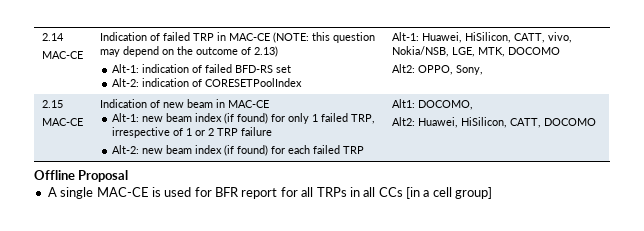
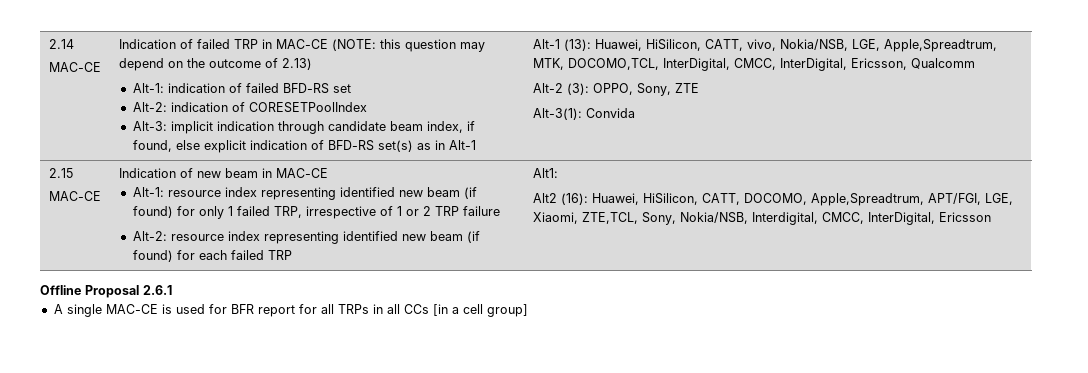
[392,32,420,41] | Alt-1: -> [132,121,475,134] [132,140,476,153] [532,39,591,51] // Alt-3: implicit indication through candidate beam index, if found, else explicit indication of BFD-RS set(s) as in Alt-1 | Alt-1 (13):
[478,47,561,57] [392,64,416,73] MTK, DOCOMO // Alt2: -> [883,39,997,52] [532,58,975,71] [532,83,589,95] Apple,Spreadtrum, MTK, DOCOMO,TCL, InterDigital, CMCC, InterDigital, Ericsson, Qualcomm // Alt-2 (3):
(484, 70) none -> [674,83,699,93] [532,108,635,120] ZTE // Alt-3(1): Convida
[142,113,223,122] new beam index -> [167,187,460,200] resource index representing identified new beam
[142,145,223,154] new beam index -> [170,231,463,244] resource index representing identified new beam
[418,100,474,110] [392,117,597,128] DOCOMO, // Alt2: Huawei, HiSilicon, CATT, DOCOMO -> [532,193,1013,206] [532,212,991,225] // Alt2 (16): Huawei, HiSilicon, CATT, DOCOMO, Apple,Spreadtrum, APT/FGI, LGE, Xiaomi, ZTE,TCL, Sony, Nokia/NSB, Interdigital, CMCC, InterDigital, Ericsson
(129, 176) none -> [143,285,172,295] 2.6.1

